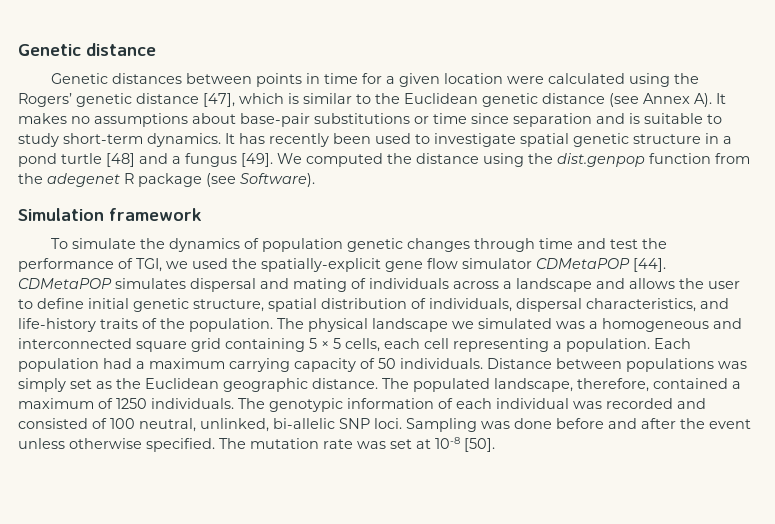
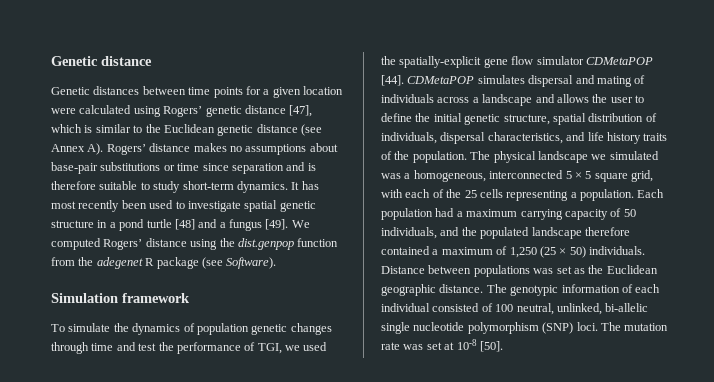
[256,73,359,87] points in time -> [188,87,243,98] time points
[674,73,700,84] the -> (161, 111) none
[716,93,726,104] It -> [106,143,191,155] Rogers’ distance
(640, 118) none -> [51,181,96,190] therefore
(265, 138) none -> [51,201,76,209] most
[387,153,412,164] the -> [103,239,143,250] Rogers’
(84, 303) none -> [415,113,431,122] the
[18,318,96,332] life-history -> [587,132,641,144] life history
[602,318,742,332] [18,338,449,352] homogeneous and interconnected square grid containing 5 × 5 cells, each cell -> [413,170,653,182] [381,189,503,198] homogeneous, interconnected 5 × 5 square grid, with each of the 25 cells
(396, 363) none -> [381,227,630,239] [381,246,586,258] individuals, and the populated landscape therefore contained a maximum of 1,250 (25 × 50)
[18,378,66,392] simply -> (554, 271) none
[413,378,741,392] [18,398,265,409] populated landscape, therefore, contained a maximum of 1250 individuals. The -> (507, 288) none
[573,398,706,409] was recorded and -> (430, 307) none
[339,418,751,432] [18,438,215,452] SNP loci. Sampling was done before and after the event unless otherwise specified. -> [381,322,598,334] single nucleotide polymorphism (SNP) loci.

